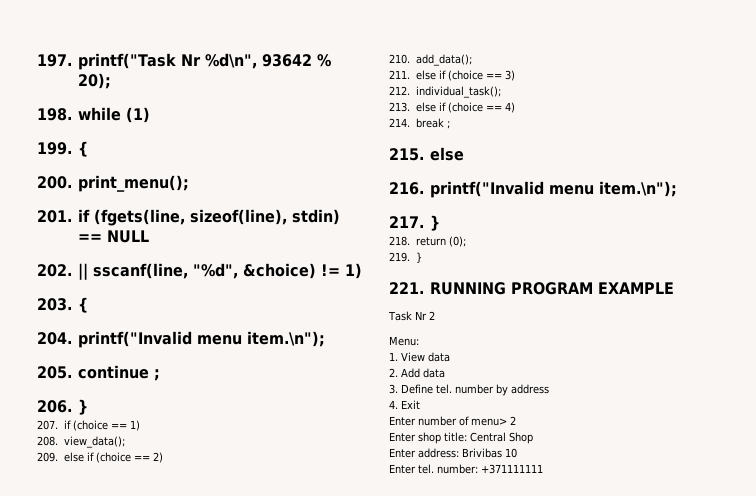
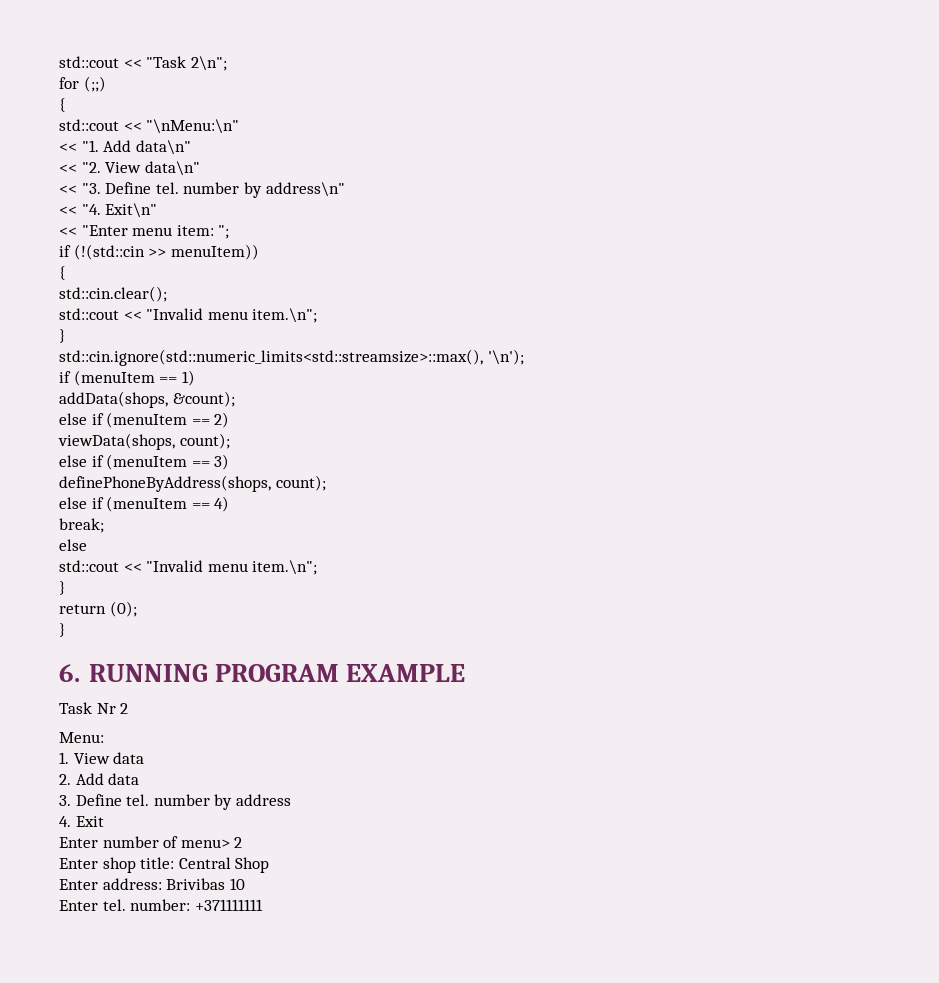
[37,53,332,70] [77,73,111,89] [37,107,150,123] [37,141,88,157] [37,175,189,192] [37,209,340,226] [77,230,149,243] [37,263,362,280] [37,297,88,313] [37,331,325,348] [37,365,160,381] [37,399,88,415] [37,420,108,431] 197. printf("Task Nr %d\n", 93642 % 20); // 198. while (1) // 199. { // 200. print_menu(); // 201. if (fgets(line, sizeof(line), stdin) == NULL // 202. || sscanf(line, "%d", &choice) != 1) // 203. { // 204. printf("Invalid menu item.\n"); // 205. continue ; // 206. } // 207. if (choice -> [59,56,227,71] [59,76,106,92] [59,98,66,112] [59,119,240,134] [59,140,191,155] [59,161,200,176] [59,182,345,198] [59,203,158,218] [59,225,230,239] [59,244,259,260] [59,266,66,280] [59,286,167,302] [59,308,318,323] [59,329,66,343] [59,349,524,366] [59,370,155,386] std::cout << "Task 2\n"; // for (;;) // { // std::cout << "\nMenu:\n" // << "1. Add data\n" // << "2. View data\n" // << "3. Define tel. number by address\n" // << "4. Exit\n" // << "Enter menu item: "; // if (!(std::cin >> menuItem)) // { // std::cin.clear(); // std::cout << "Invalid menu item.\n"; // } // std::cin.ignore(std::numeric_limits<std::streamsize>::max(), '\n'); // if (menuItem
[37,436,125,448] [37,452,131,463] 208. view_data(); // 209. else if (choice -> [59,391,235,408] [59,412,188,428] addData(shops, &count); // else if (menuItem
[389,54,472,66] [389,70,483,81] 210. add_data(); // 211. else if (choice -> [58,433,230,450] [59,454,188,470] viewData(shops, count); // else if (menuItem
[389,86,501,98] [389,102,483,113] 212. individual_task(); // 213. else if (choice -> [59,475,326,492] [59,496,188,512] definePhoneByAddress(shops, count); // else if (menuItem
[389,118,450,129] [389,147,464,161] [389,181,677,198] [389,215,440,231] [389,236,410,246] 214. break ; // 215. else // 216. printf("Invalid menu item.\n"); // 217. } // 218. -> [59,518,104,533] [59,539,87,551] [59,560,318,575] [59,581,66,595] break; // else // std::cout << "Invalid menu item.\n"; // } //
[389,252,422,263] [389,282,424,294] 219. } // 221. -> [59,623,66,637] [59,664,80,682] } // 6.

